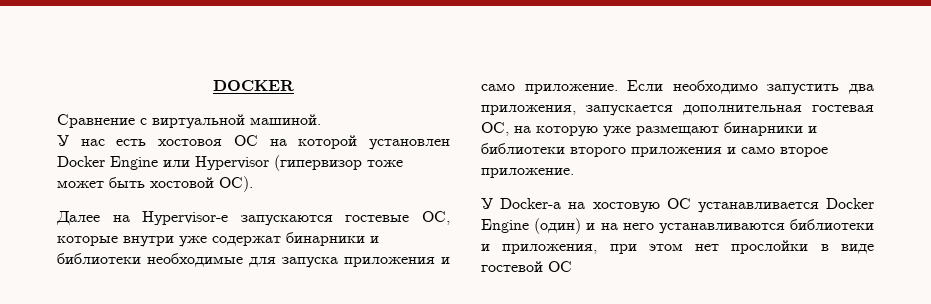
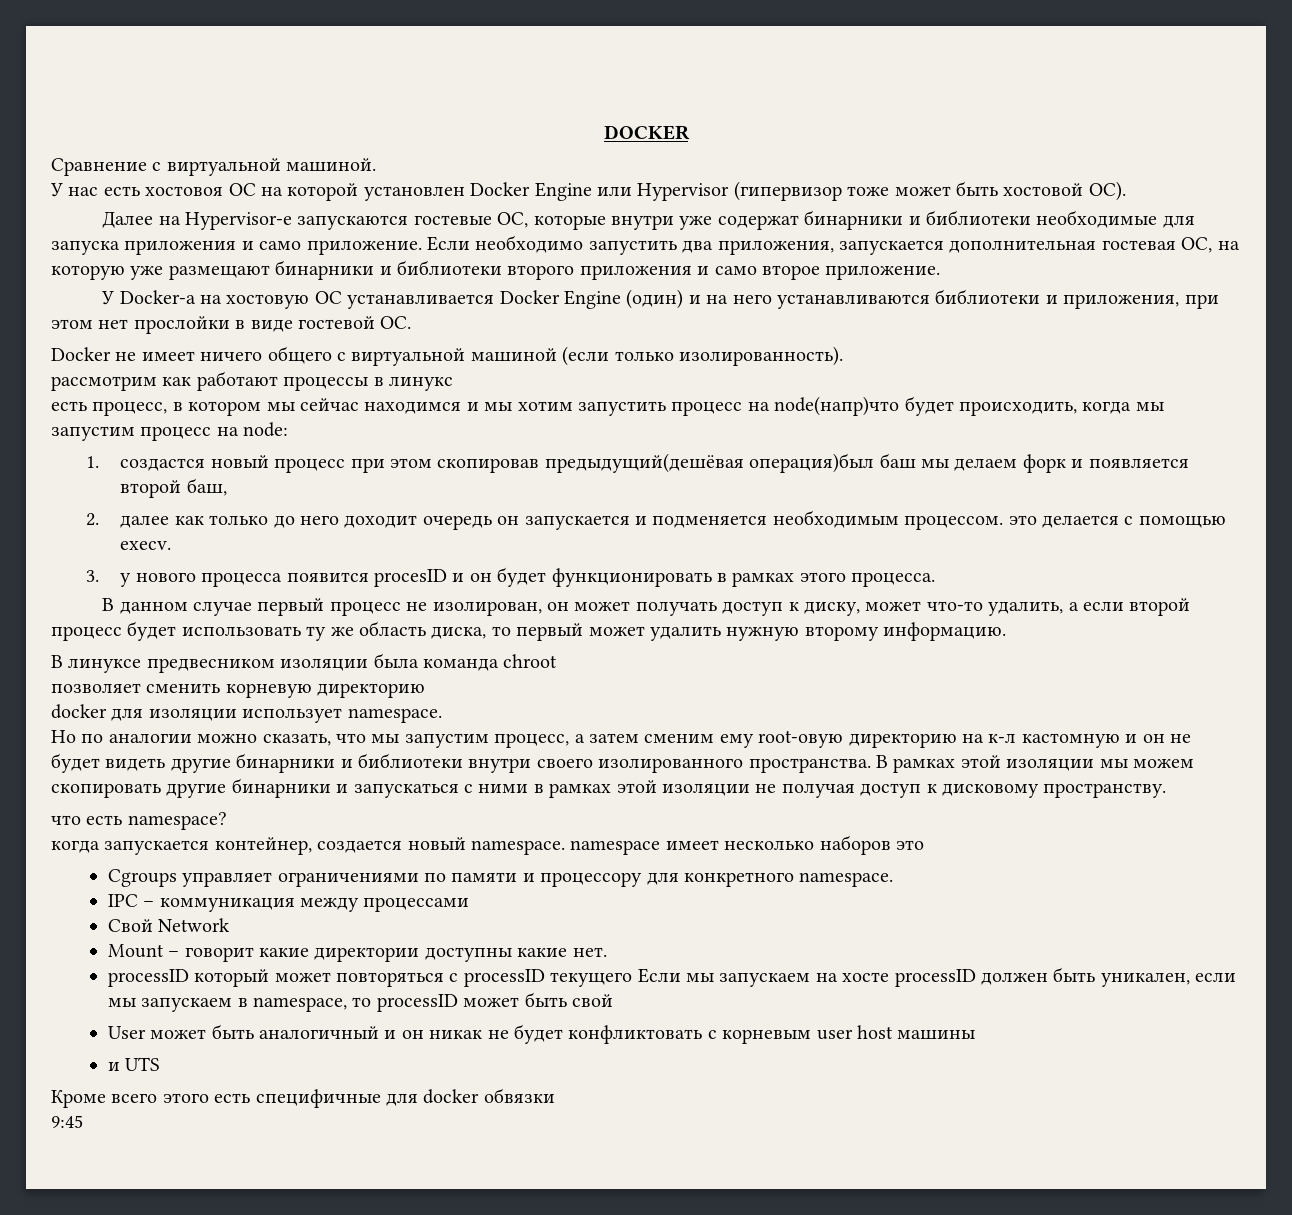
[548,261,572,272] ОС -> [380,316,412,329] [51,346,843,366] [51,371,453,391] [51,396,1164,416] [51,422,289,441] [85,453,1189,473] [120,478,227,498] [85,510,1226,530] [120,541,172,550] [85,567,936,587] [102,598,1191,616] [51,621,1007,641] [51,653,558,673] [51,683,426,698] [51,704,442,723] [51,730,1191,748] [51,753,1194,773] [51,778,1167,798] [51,812,227,830] [51,835,924,855] [107,869,894,887] [107,894,470,912] [107,918,231,932] [107,944,607,962] [107,967,1237,987] [107,992,613,1012] [107,1024,976,1044] [107,1057,161,1071] [51,1088,555,1108] [51,1115,83,1128] ОС. // Docker не имеет ничего общего с виртуальной машиной (если только изолированность). // рассмотрим как работают процессы в линукс // есть процесс, в котором мы сейчас находимся и мы хотим запустить процесс на node(напр)что будет происходить, когда мы запустим процесс на node: // 1. создастся новый процесс при этом скопировав предыдущий(дешёвая операция)был баш мы делаем форк и появляется второй баш, // 2. далее как только до него доходит очередь он запускается и подменяется необходимым процессом. это делается с помощью execv. // 3. у нового процесса появится procesID и он будет функционировать в рамках этого процесса. // В данном случае первый процесс не изолирован, он может получать доступ к диску, может что-то удалить, а если второй процесс будет использовать ту же область диска, то первый может удалить нужную второму информацию. // В линуксе предвесником изоляции была команда chroot // позволяет сменить корневую директорию // docker для изоляции использует namespace. // Но по аналогии можно сказать, что мы запустим процесс, а затем сменим ему root-овую директорию на к-л кастомную и он не будет видеть другие бинарники и библиотеки внутри своего изолированного пространства. В рамках этой изоляции мы можем скопировать другие бинарники и запускаться с ними в рамках этой изоляции не получая доступ к дисковому пространству. // что есть namespace? // когда запускается контейнер, создается новый namespace. namespace имеет несколько наборов это // Cgroups управляет ограничениями по памяти и процессору для конкретного namespace. // IPC – коммуникация между процессами // Свой Network // Mount – говорит какие директории доступны какие нет. // processID который может повторяться с processID текущего Если мы запускаем на хосте processID должен быть уникален, если мы запускаем в namespace, то processID может быть свой // User может быть аналогичный и он никак не будет конфликтовать с корневым user host машины // и UTS // Кроме всего этого есть специфичные для docker обвязки // 9:45

